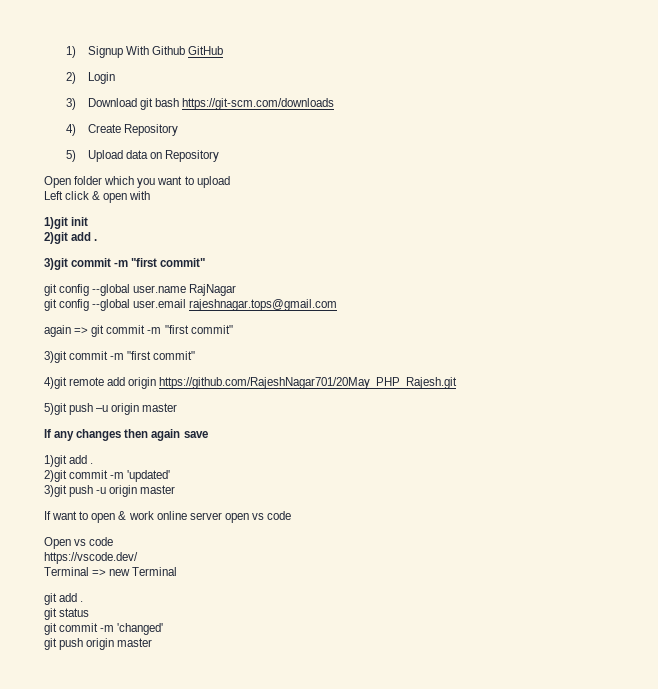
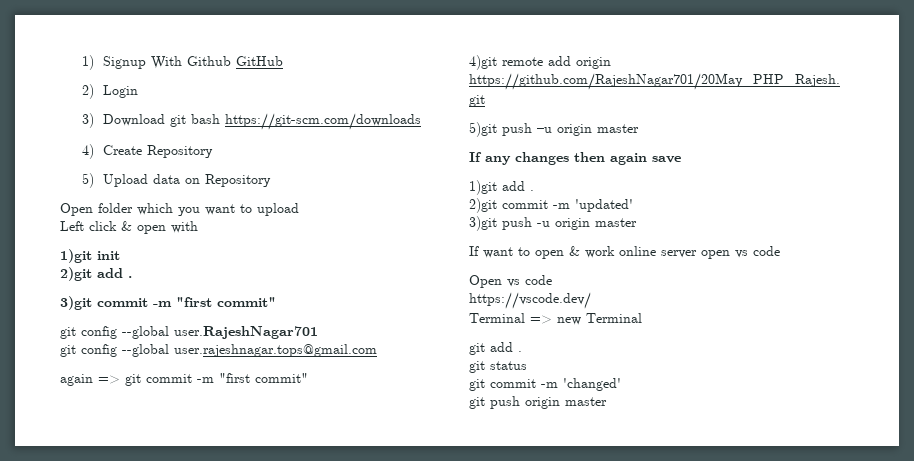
[133,284,237,296] [44,299,338,311] user.name RajNagar // git config --global user.email rajeshnagar.tops@gmail.com -> [174,326,318,339] [60,344,377,357] user.RajeshNagar701 // git config --global user.rajeshnagar.tops@gmail.com
[44,351,196,363] // 3)git commit -m "first commit" -> (308, 378) none

